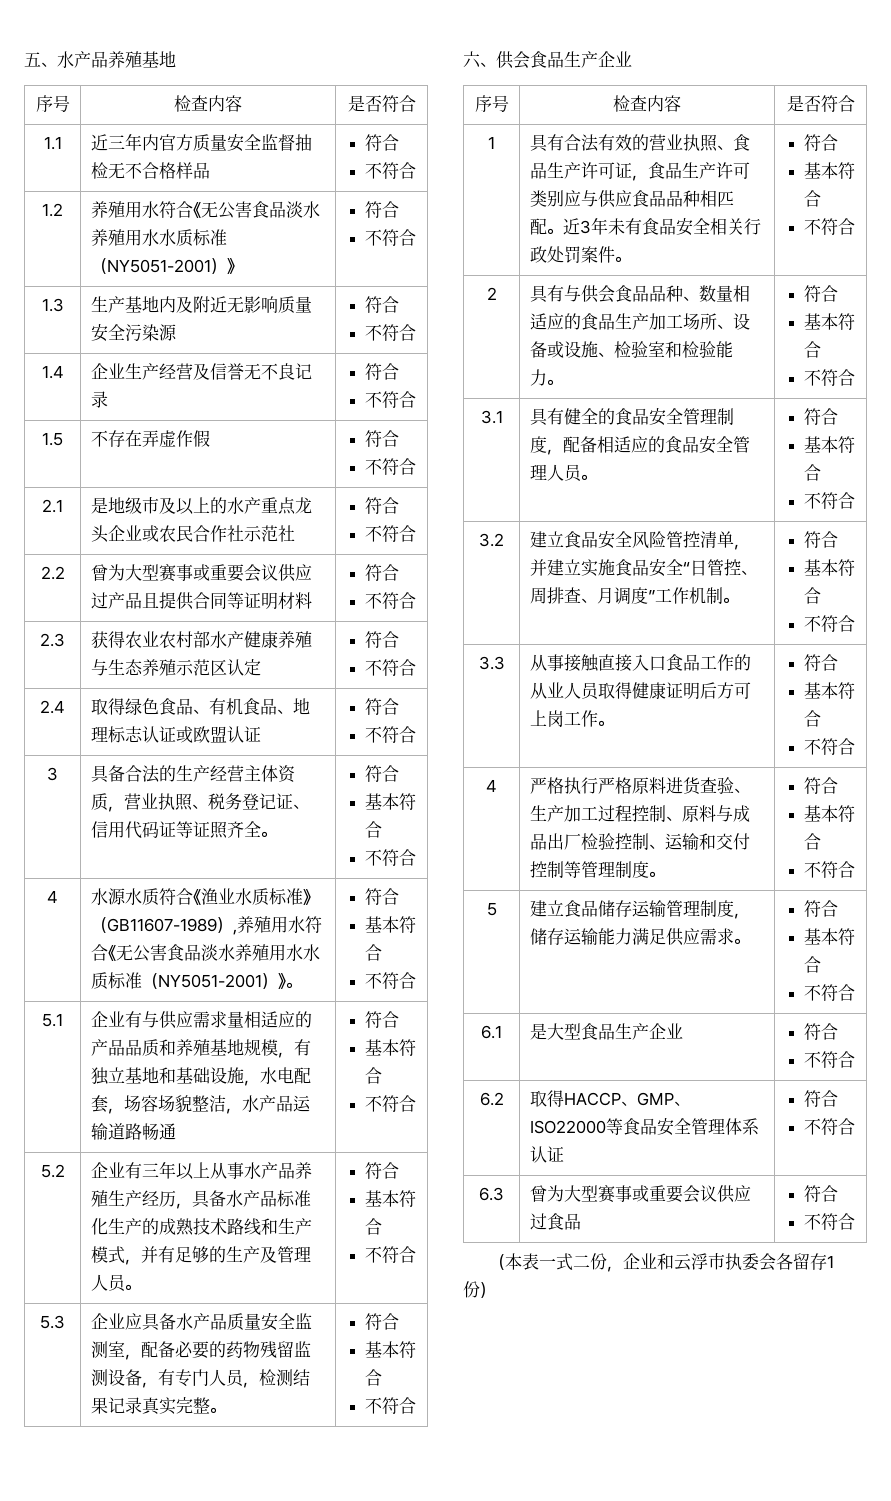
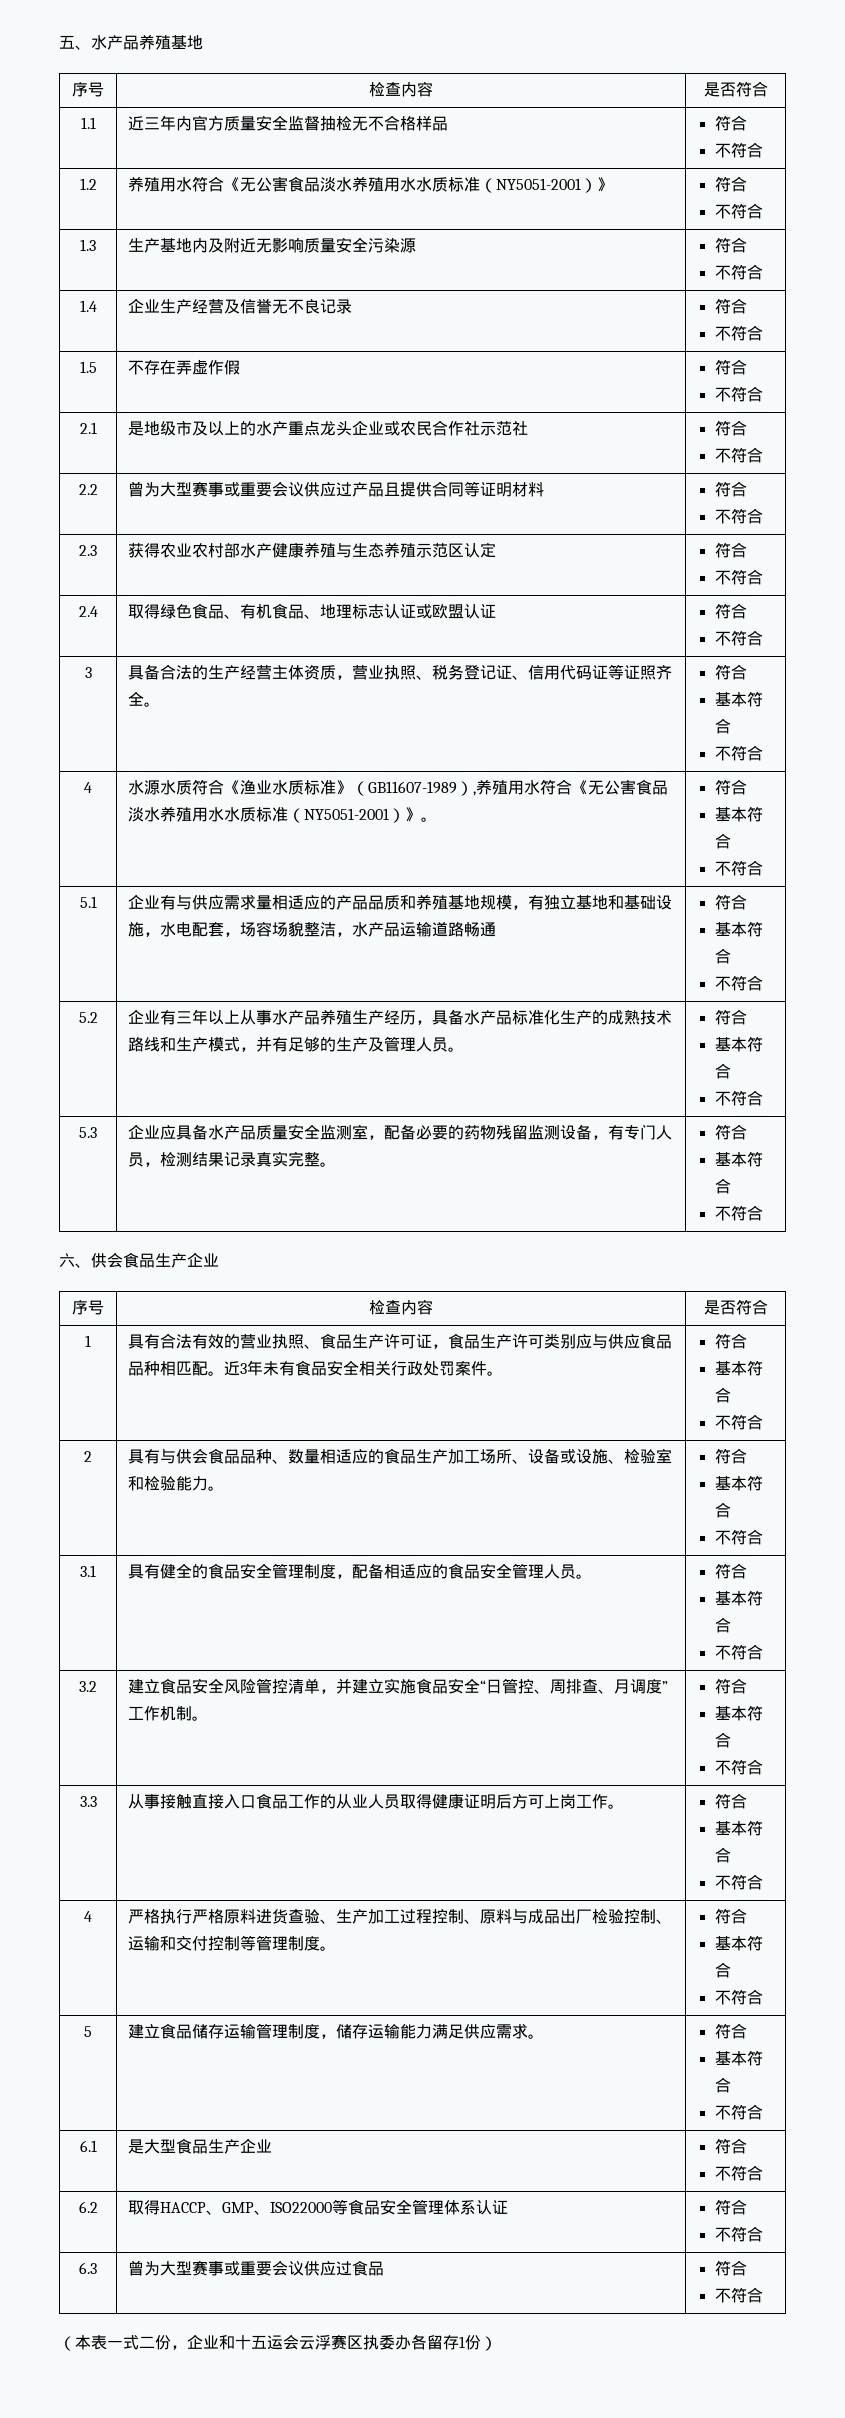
[674,1253,777,1271] 云浮市执委会 -> [235,2334,411,2350] 十五运会云浮赛区执委办

